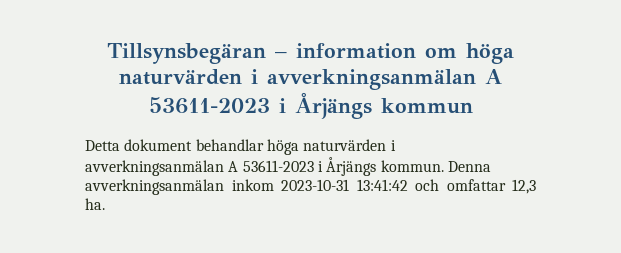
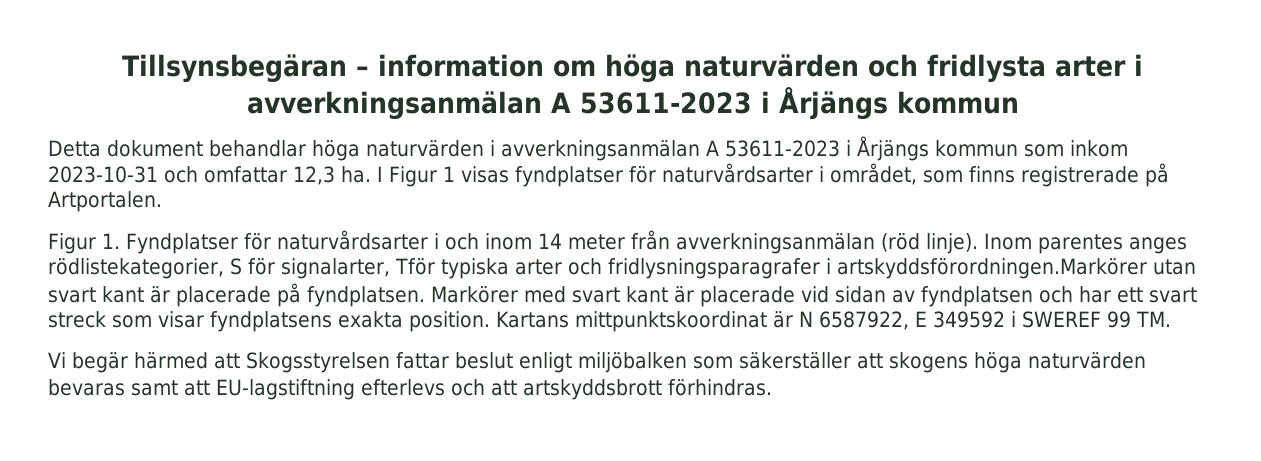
(242, 77) none -> [868,54,1126,83] och fridlysta arter
[380,160,491,172] [85,179,224,195] kommun. Denna avverkningsanmälan -> [934,140,1064,157] kommun som
[356,179,408,191] 13:41:42 -> (158, 174) none
(105, 204) none -> [377,163,1169,187] [48,191,162,212] [48,230,1187,254] [48,258,1196,279] [48,283,1197,307] [48,311,1171,332] [48,352,1146,373] [48,379,772,400] I Figur 1 visas fyndplatser för naturvårdsarter i området, som finns registrerade på Artportalen. // Figur 1. Fyndplatser för naturvårdsarter i och inom 14 meter från avverkningsanmälan (röd linje). Inom parentes anges rödlistekategorier, S för signalarter, Tför typiska arter och fridlysningsparagrafer i artskyddsförordningen.Markörer utan svart kant är placerade på fyndplatsen. Markörer med svart kant är placerade vid sidan av fyndplatsen och har ett svart streck som visar fyndplatsens exakta position. Kartans mittpunktskoordinat är N 6587922, E 349592 i SWEREF 99 TM. // Vi begär härmed att Skogsstyrelsen fattar beslut enligt miljöbalken som säkerställer att skogens höga naturvärden bevaras samt att EU-lagstiftning efterlevs och att artskyddsbrott förhindras.

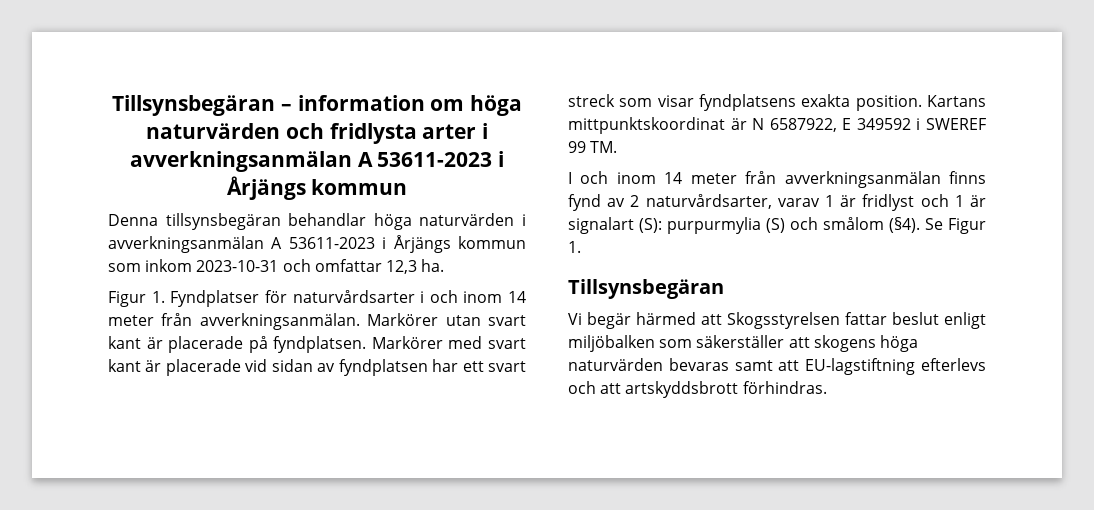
[48,140,203,157] Detta dokument -> [108,213,281,230] Denna tillsynsbegäran
[377,163,1169,187] [48,191,162,212] I Figur 1 visas fyndplatser för naturvårdsarter i området, som finns registrerade på Artportalen. -> (445, 265) none
[675,233,1187,254] [48,258,1147,279] avverkningsanmälan (röd linje). Inom parentes anges rödlistekategorier, S för signalarter, Tför typiska arter och fridlysningsparagrafer i artskyddsförordningen.Markörer -> [199,313,439,330] avverkningsanmälan. Markörer
[1038,286,1073,303] och -> (428, 367) none
(1171, 319) none -> [568,171,986,188] [568,194,986,211] [568,217,986,234] [568,241,581,253] [568,279,724,299] // I och inom 14 meter från avverkningsanmälan finns fynd av 2 naturvårdsarter, varav 1 är fridlyst och 1 är signalart (S): purpurmylia (S) och smålom (§4). Se Figur 1. // Tillsynsbegäran

